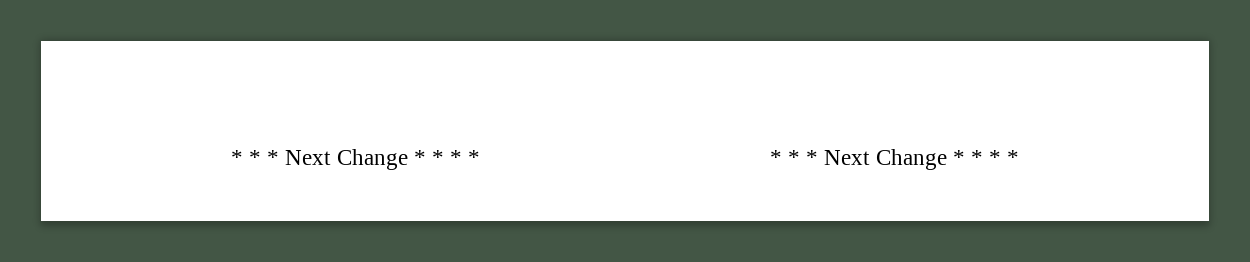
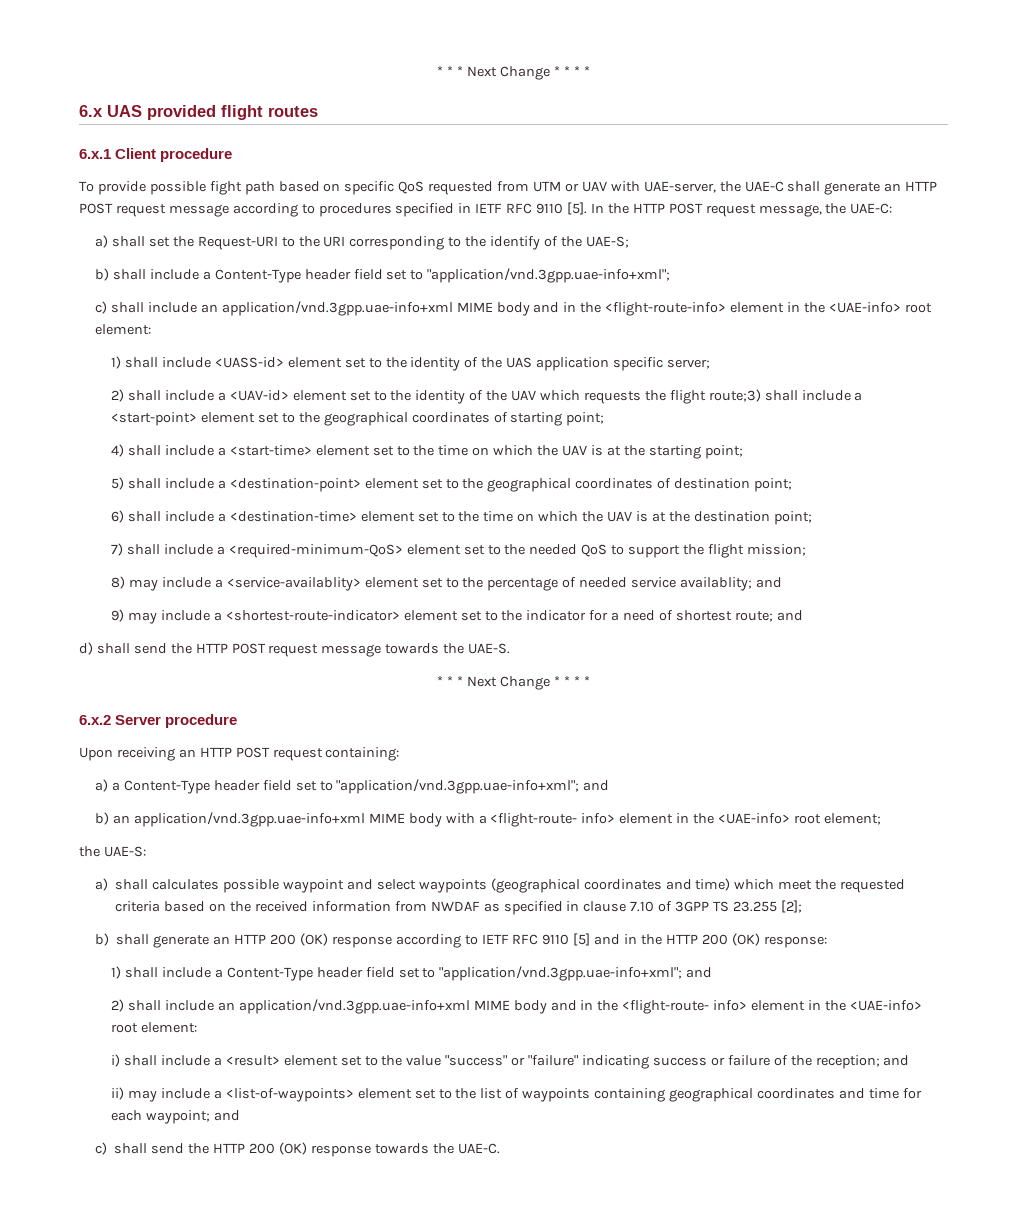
[230,149,481,170] [769,149,1020,170] * * * Next Change * * * * // * * * Next Change * * * * -> [437,66,590,80] [79,105,318,120] [79,148,233,162] [79,181,938,195] [79,202,893,217] [95,235,629,250] [95,268,671,283] [95,301,932,316] [95,324,152,335] [111,356,710,371] [111,389,863,404] [111,412,605,426] [111,444,743,459] [111,477,793,492] [111,510,812,525] [111,543,806,558] [111,576,782,591] [111,609,803,624] [79,642,511,657] [437,676,590,690] [79,714,238,728] [79,747,400,761] [95,779,610,794] [95,812,881,827] [79,846,146,857] [95,878,906,893] [115,900,802,915] [95,933,827,948] [111,966,713,981] [111,999,922,1014] [111,1022,198,1033] [111,1054,910,1069] [111,1087,922,1102] [111,1110,240,1124] [95,1142,500,1157] * * * Next Change * * * * // 6.x UAS provided flight routes // 6.x.1 Client procedure // To provide possible fight path based on specific QoS requested from UTM or UAV with UAE-server, the UAE-C shall generate an HTTP POST request message according to procedures specified in IETF RFC 9110 [5]. In the HTTP POST request message, the UAE-C: // a) shall set the Request-URI to the URI corresponding to the identify of the UAE-S; // b) shall include a Content-Type header field set to "application/vnd.3gpp.uae-info+xml"; // c) shall include an application/vnd.3gpp.uae-info+xml MIME body and in the <flight-route-info> element in the <UAE-info> root element: // 1) shall include <UASS-id> element set to the identity of the UAS application specific server; // 2) shall include a <UAV-id> element set to the identity of the UAV which requests the flight route;3) shall include a <start-point> element set to the geographical coordinates of starting point; // 4) shall include a <start-time> element set to the time on which the UAV is at the starting point; // 5) shall include a <destination-point> element set to the geographical coordinates of destination point; // 6) shall include a <destination-time> element set to the time on which the UAV is at the destination point; // 7) shall include a <required-minimum-QoS> element set to the needed QoS to support the flight mission; // 8) may include a <service-availablity> element set to the percentage of needed service availablity; and // 9) may include a <shortest-route-indicator> element set to the indicator for a need of shortest route; and // d) shall send the HTTP POST request message towards the UAE-S. // * * * Next Change * * * * // 6.x.2 Server procedure // Upon receiving an HTTP POST request containing: // a) a Content-Type header field set to "application/vnd.3gpp.uae-info+xml"; and // b) an application/vnd.3gpp.uae-info+xml MIME body with a <flight-route- info> element in the <UAE-info> root element; // the UAE-S: // a) shall calculates possible waypoint and select waypoints (geographical coordinates and time) which meet the requested criteria based on the received information from NWDAF as specified in clause 7.10 of 3GPP TS 23.255 [2]; // b) shall generate an HTTP 200 (OK) response according to IETF RFC 9110 [5] and in the HTTP 200 (OK) response: // 1) shall include a Content-Type header field set to "application/vnd.3gpp.uae-info+xml"; and // 2) shall include an application/vnd.3gpp.uae-info+xml MIME body and in the <flight-route- info> element in the <UAE-info> root element: // i) shall include a <result> element set to the value "success" or "failure" indicating success or failure of the reception; and // ii) may include a <list-of-waypoints> element set to the list of waypoints containing geographical coordinates and time for each waypoint; and // c) shall send the HTTP 200 (OK) response towards the UAE-C.

